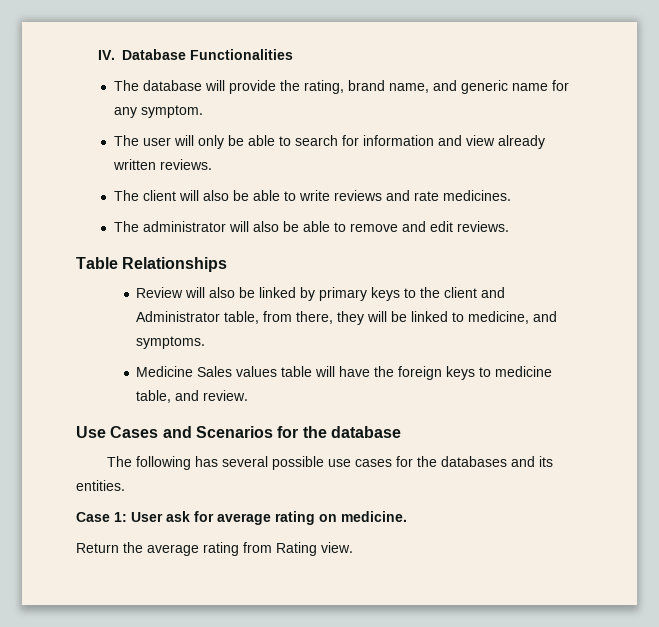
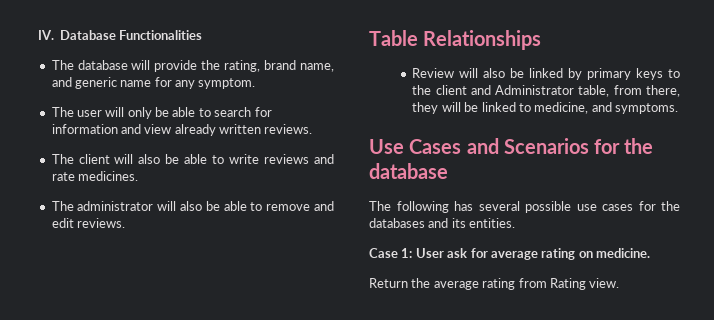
[136,366,553,380] [136,390,249,403] // Medicine Sales values table will have the foreign keys to medicine table, and review. -> (679, 108) none

